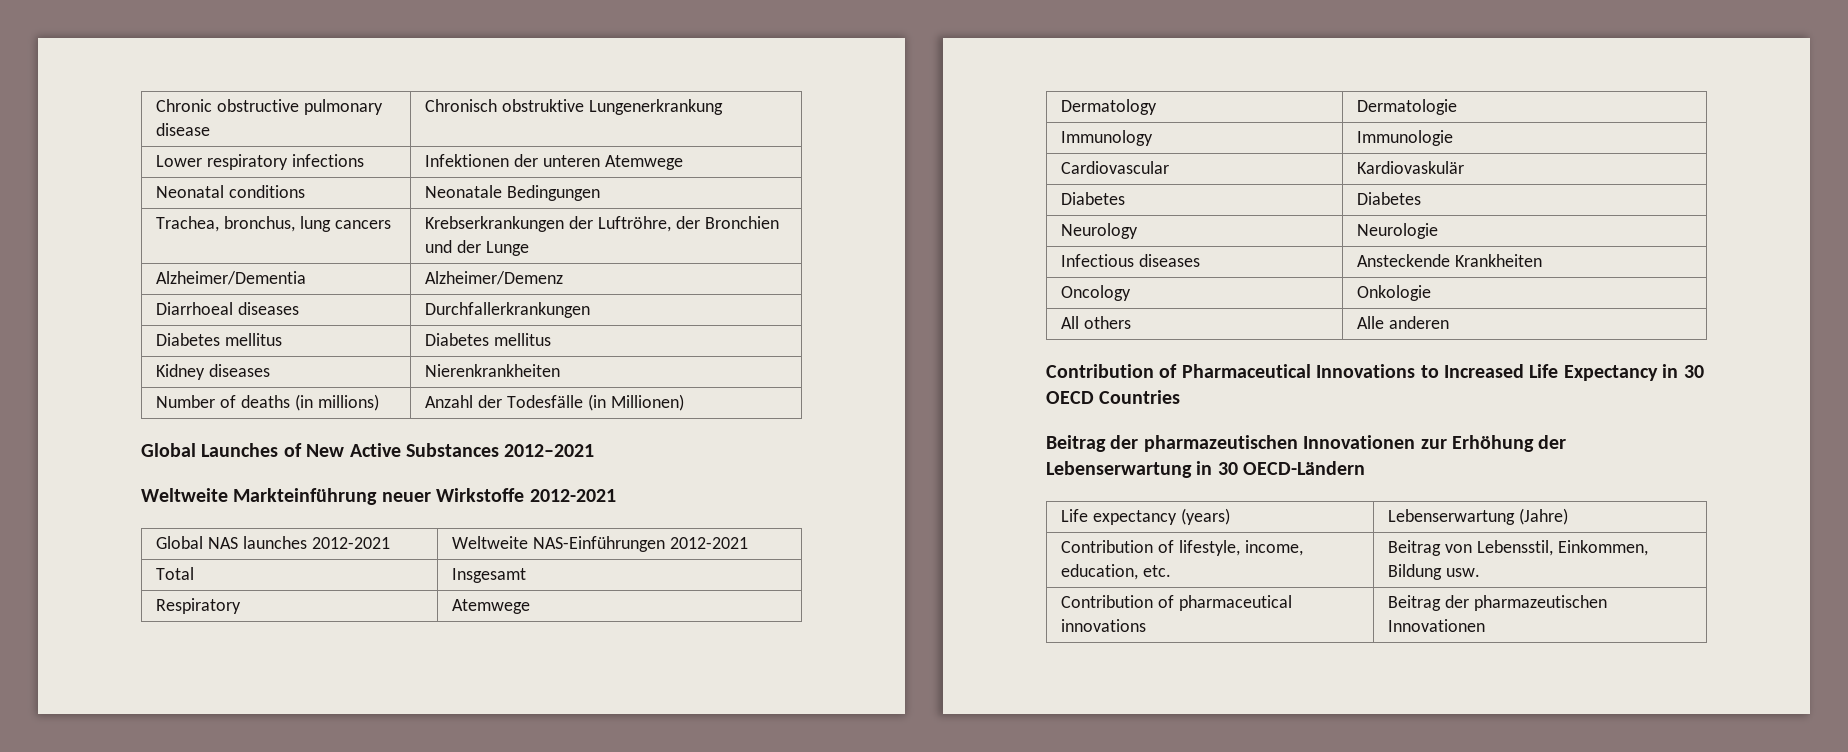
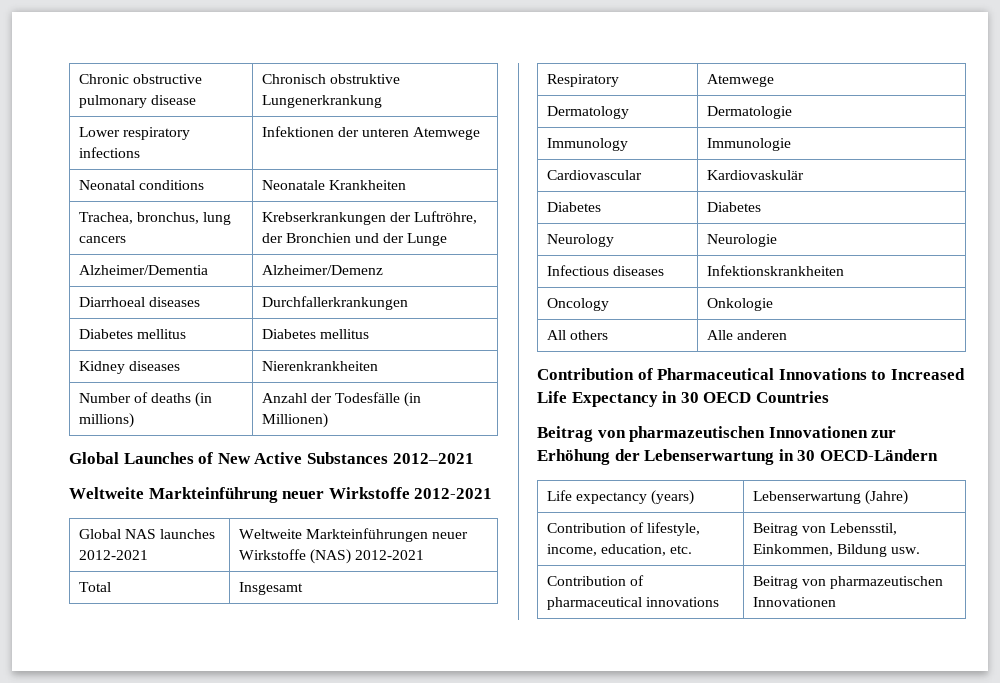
[507,185,601,201] Bedingungen -> [328,180,406,190] Krankheiten
[533,536,666,552] NAS-Einführungen -> [305,528,468,542] [238,549,351,564] Markteinführungen neuer Wirkstoffe (NAS)
[1357,254,1543,267] Ansteckende Krankheiten -> [706,265,844,276] Infektionskrankheiten
[1110,435,1139,449] der -> [597,430,626,438] von
[1445,595,1470,608] der -> [801,579,826,586] von

